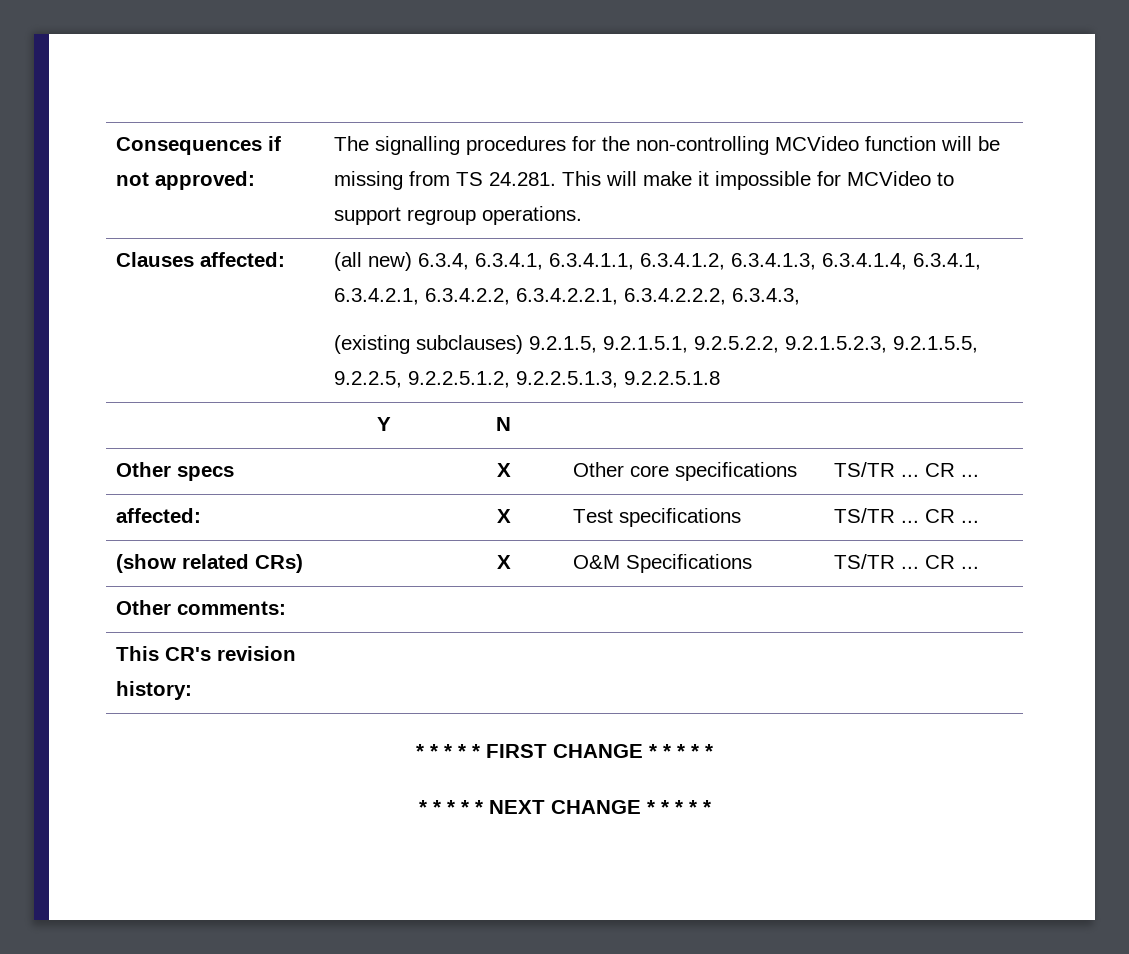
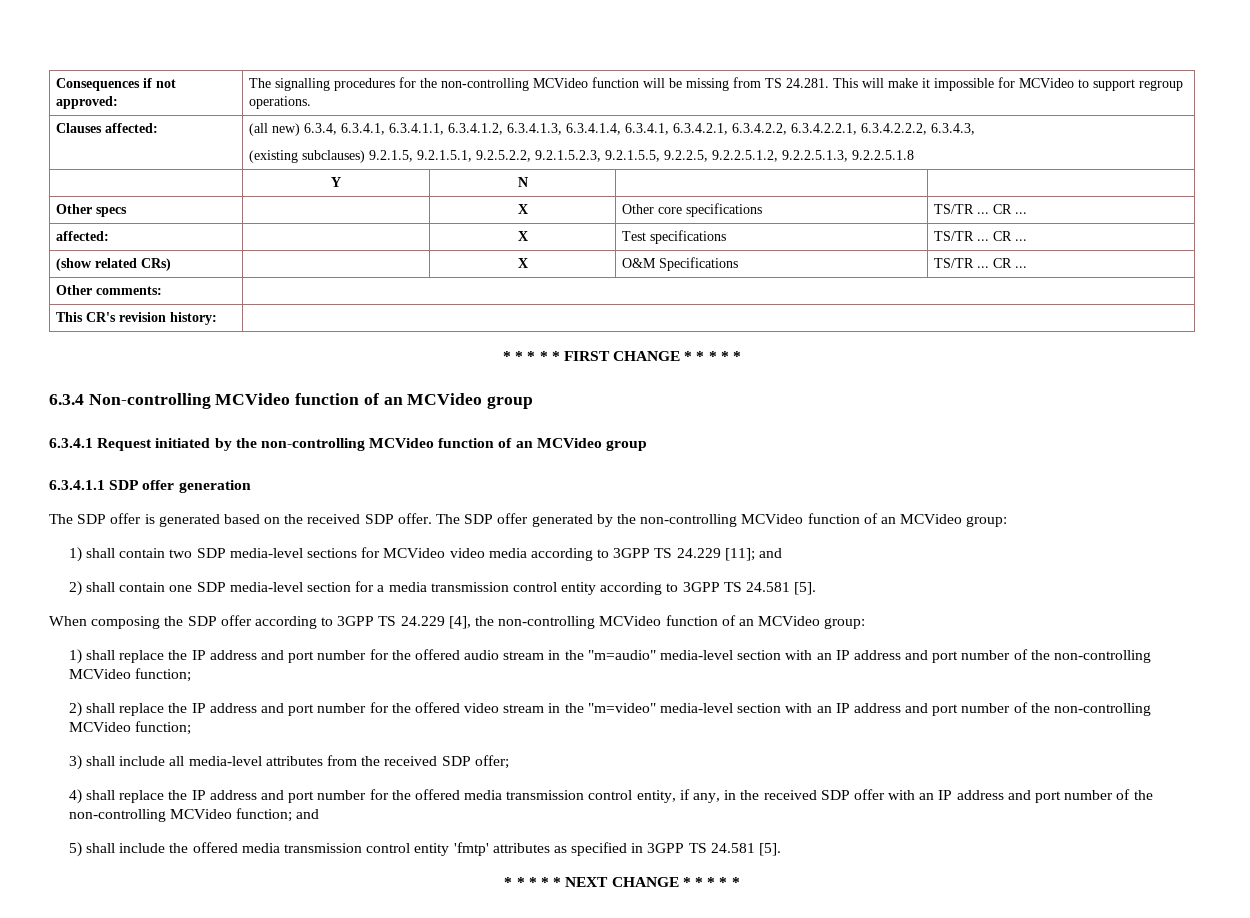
(713, 751) none -> [49,393,534,409] [49,438,648,451] [49,480,251,493] [49,513,1008,527] [68,547,782,562] [68,581,817,596] [49,615,866,629] [68,649,1152,664] [68,668,192,682] [68,702,1152,717] [68,721,192,735] [68,755,509,770] [68,789,1153,804] [68,808,320,822] [68,842,781,857] // 6.3.4 Non-controlling MCVideo function of an MCVideo group // 6.3.4.1 Request initiated by the non-controlling MCVideo function of an MCVideo group // 6.3.4.1.1 SDP offer generation // The SDP offer is generated based on the received SDP offer. The SDP offer generated by the non-controlling MCVideo function of an MCVideo group: // 1) shall contain two SDP media-level sections for MCVideo video media according to 3GPP TS 24.229 [11]; and // 2) shall contain one SDP media-level section for a media transmission control entity according to 3GPP TS 24.581 [5]. // When composing the SDP offer according to 3GPP TS 24.229 [4], the non-controlling MCVideo function of an MCVideo group: // 1) shall replace the IP address and port number for the offered audio stream in the "m=audio" media-level section with an IP address and port number of the non-controlling MCVideo function; // 2) shall replace the IP address and port number for the offered video stream in the "m=video" media-level section with an IP address and port number of the non-controlling MCVideo function; // 3) shall include all media-level attributes from the received SDP offer; // 4) shall replace the IP address and port number for the offered media transmission control entity, if any, in the received SDP offer with an IP address and port number of the non-controlling MCVideo function; and // 5) shall include the offered media transmission control entity 'fmtp' attributes as specified in 3GPP TS 24.581 [5].

